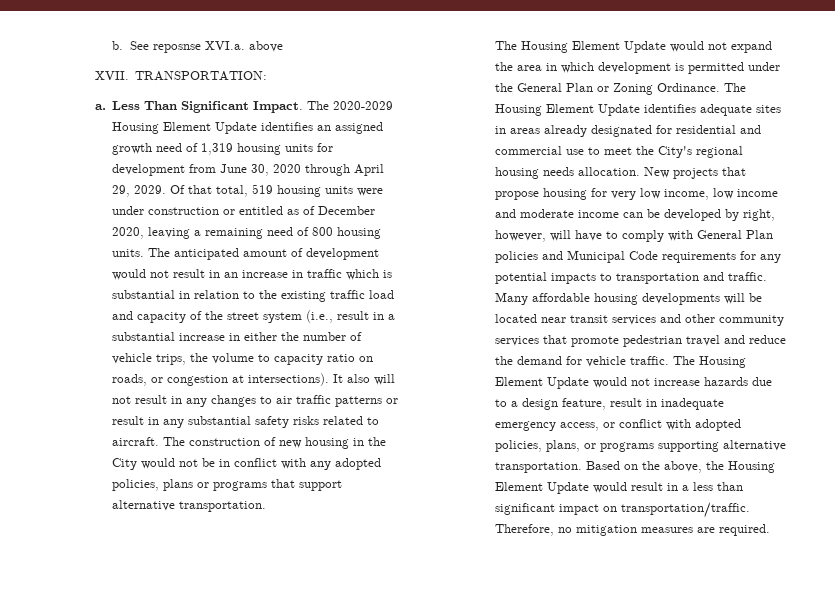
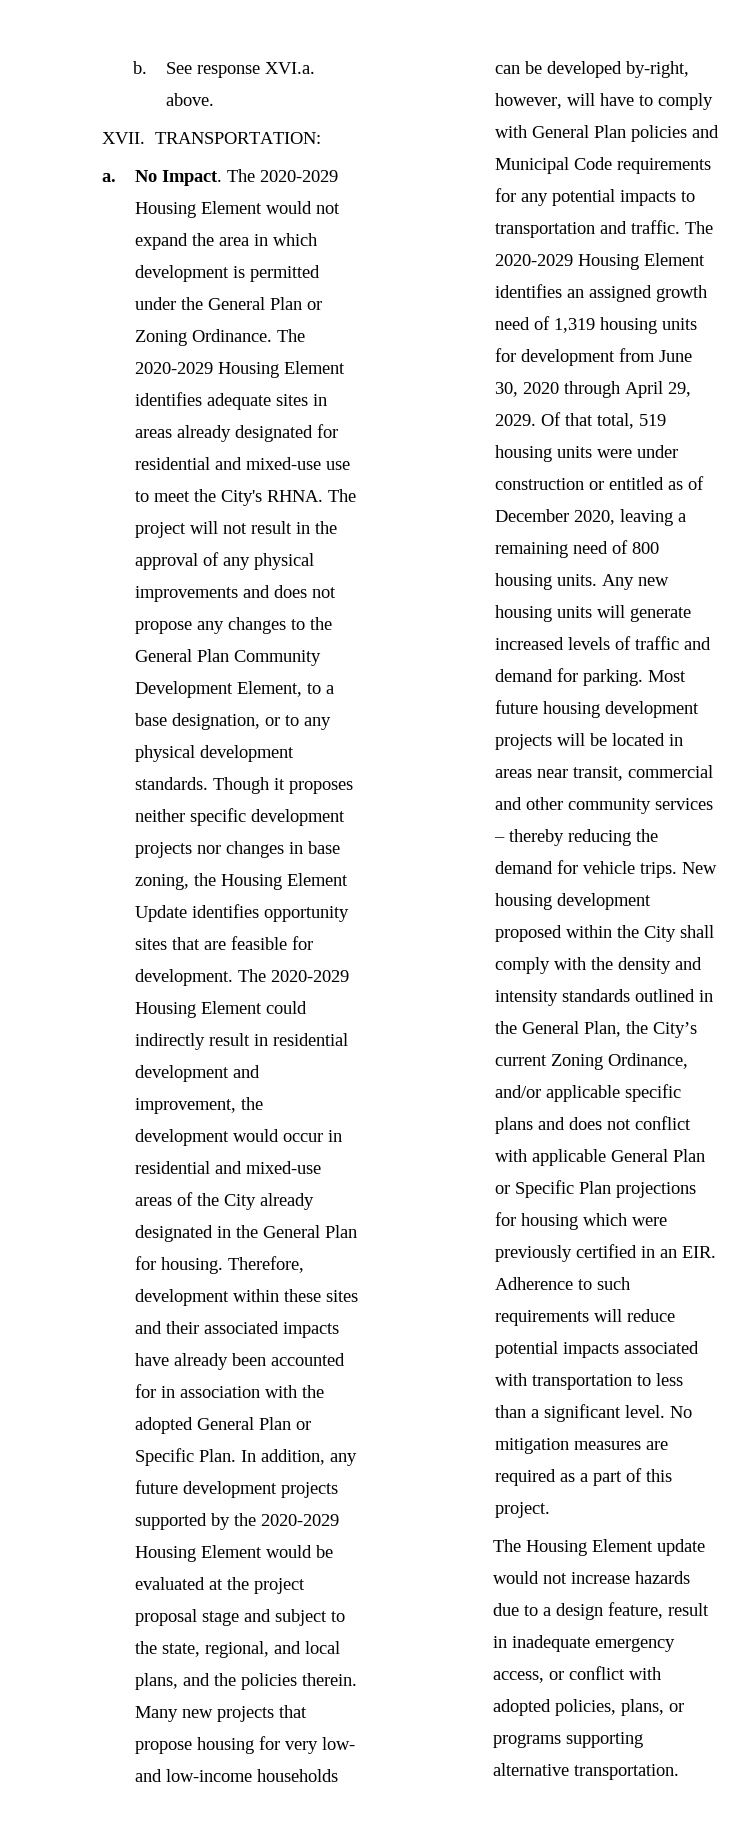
[152,41,283,53] reposnse XVI.a. above -> [197,62,316,78] [166,93,215,106] response XVI.a. above.
[112,101,250,113] Less Than Significant -> [135,170,158,182] No
[215,122,258,134] Update -> [266,201,341,214] [135,233,318,250] [135,265,321,282] [135,297,323,310] [135,329,306,346] [135,361,346,378] [135,392,328,410] [135,424,339,442] [135,457,351,470] [135,489,357,506] [135,521,338,538] [135,552,315,570] [135,585,337,602] [135,617,333,634] [135,649,322,666] [135,681,335,698] [135,713,332,730] [135,745,295,762] [135,777,354,794] [135,808,346,826] [135,841,341,858] [135,873,349,890] [135,904,350,922] [135,936,314,950] [135,969,350,986] [135,1001,308,1018] [135,1033,349,1050] [135,1065,261,1082] [135,1097,264,1114] [135,1129,343,1146] [135,1161,322,1174] [135,1192,315,1210] [135,1225,358,1242] [135,1256,305,1274] [135,1289,359,1306] [135,1321,340,1338] [135,1353,346,1370] [135,1384,325,1398] [135,1417,312,1434] [135,1448,358,1466] [135,1480,339,1498] [135,1513,340,1530] [135,1545,334,1562] [135,1577,306,1594] [135,1609,346,1626] [135,1641,341,1658] [135,1673,358,1690] [135,1705,308,1722] [135,1736,356,1754] [135,1769,339,1782] [495,61,690,78] [495,93,714,110] [495,125,720,142] [495,157,712,174] [495,188,696,206] [495,220,714,238] [495,253,706,270] would not expand the area in which development is permitted under the General Plan or Zoning Ordinance. The 2020-2029 Housing Element identifies adequate sites in areas already designated for residential and mixed-use use to meet the City's RHNA. The project will not result in the approval of any physical improvements and does not propose any changes to the General Plan Community Development Element, to a base designation, or to any physical development standards. Though it proposes neither specific development projects nor changes in base zoning, the Housing Element Update identifies opportunity sites that are feasible for development. The 2020-2029 Housing Element could indirectly result in residential development and improvement, the development would occur in residential and mixed-use areas of the City already designated in the General Plan for housing. Therefore, development within these sites and their associated impacts have already been accounted for in association with the adopted General Plan or Specific Plan. In addition, any future development projects supported by the 2020-2029 Housing Element would be evaluated at the project proposal stage and subject to the state, regional, and local plans, and the policies therein. Many new projects that propose housing for very low- and low-income households can be developed by-right, however, will have to comply with General Plan policies and Municipal Code requirements for any potential impacts to transportation and traffic. The 2020-2029 Housing Element
[148,248,380,260] [112,269,393,280] [112,290,395,302] [112,310,396,323] [112,332,363,341] [112,353,374,365] [112,373,396,386] [112,395,399,407] [112,416,380,428] [112,437,387,449] [112,458,382,470] [112,479,343,491] [112,500,267,512] [495,41,773,53] [495,62,781,74] [495,83,747,95] [495,104,782,116] [495,125,762,137] [495,146,744,158] [495,167,747,179] [495,188,779,200] [495,209,776,221] [495,230,774,242] [495,250,782,263] [495,272,768,284] [495,292,763,305] [495,314,785,326] [495,335,787,347] [495,356,747,368] [495,377,590,389] The anticipated amount of development would not result in an increase in traffic which is substantial in relation to the existing traffic load and capacity of the street system (i.e., result in a substantial increase in either the number of vehicle trips, the volume to capacity ratio on roads, or congestion at intersections). It also will not result in any changes to air traffic patterns or result in any substantial safety risks related to aircraft. The construction of new housing in the City would not be in conflict with any adopted policies, plans or programs that support alternative transportation. // The Housing Element Update would not expand the area in which development is permitted under the General Plan or Zoning Ordinance. The Housing Element Update identifies adequate sites in areas already designated for residential and commercial use to meet the City's regional housing needs allocation. New projects that propose housing for very low income, low income and moderate income can be developed by right, however, will have to comply with General Plan policies and Municipal Code requirements for any potential impacts to transportation and traffic. Many affordable housing developments will be located near transit services and other community services that promote pedestrian travel and reduce the demand for vehicle traffic. The Housing Element Update -> [602,574,670,590] [495,605,692,622] [495,636,712,650] [495,668,687,686] [495,700,700,718] [495,733,684,750] [495,765,714,781] [495,797,714,814] [494,829,659,846] [495,860,718,878] [495,893,652,910] [495,925,715,942] [495,957,703,974] [495,989,714,1006] [495,1021,698,1038] [495,1053,689,1070] [495,1084,682,1102] [495,1116,692,1134] [495,1149,706,1166] [495,1180,697,1198] [495,1212,668,1230] [495,1244,717,1262] [495,1277,631,1290] [495,1309,676,1326] [495,1341,700,1358] [495,1373,684,1390] [495,1404,693,1422] [495,1438,669,1454] [495,1468,673,1486] [495,1502,551,1518] [492,1539,705,1556] Any new housing units will generate increased levels of traffic and demand for parking. Most future housing development projects will be located in areas near transit, commercial and other community services – thereby reducing the demand for vehicle trips. New housing development proposed within the City shall comply with the density and intensity standards outlined in the General Plan, the City’s current Zoning Ordinance, and/or applicable specific plans and does not conflict with applicable General Plan or Specific Plan projections for housing which were previously certified in an EIR. Adherence to such requirements will reduce potential impacts associated with transportation to less than a significant level. No mitigation measures are required as a part of this project. // The Housing Element update
[586,461,776,473] [495,482,744,494] [495,502,751,518] [495,524,771,536] Based on the above, the Housing Element Update would result in a less than significant impact on transportation/traffic. Therefore, no mitigation measures are required. -> (679, 1772) none

